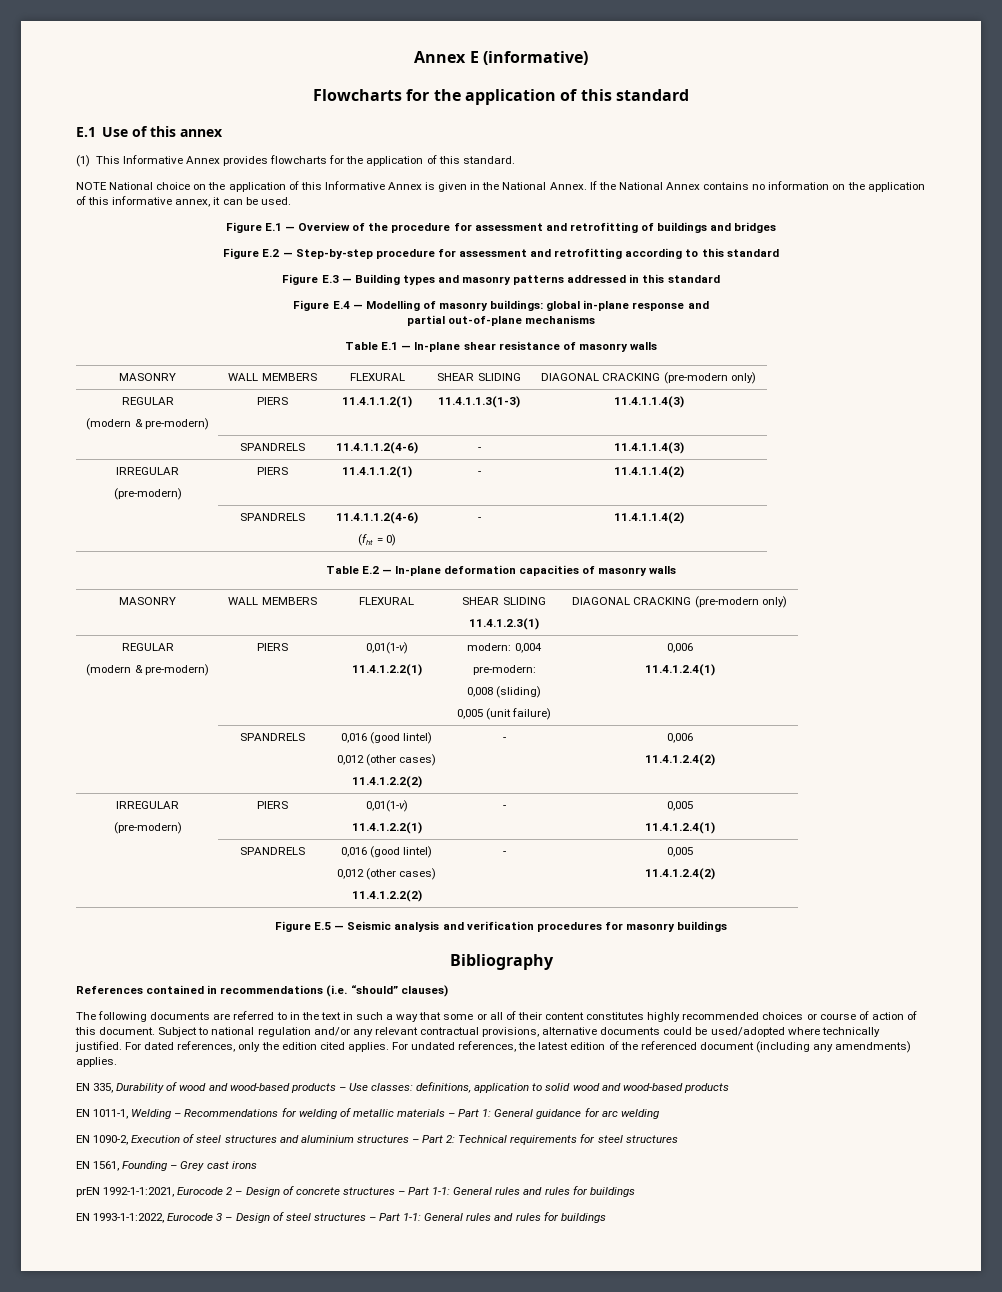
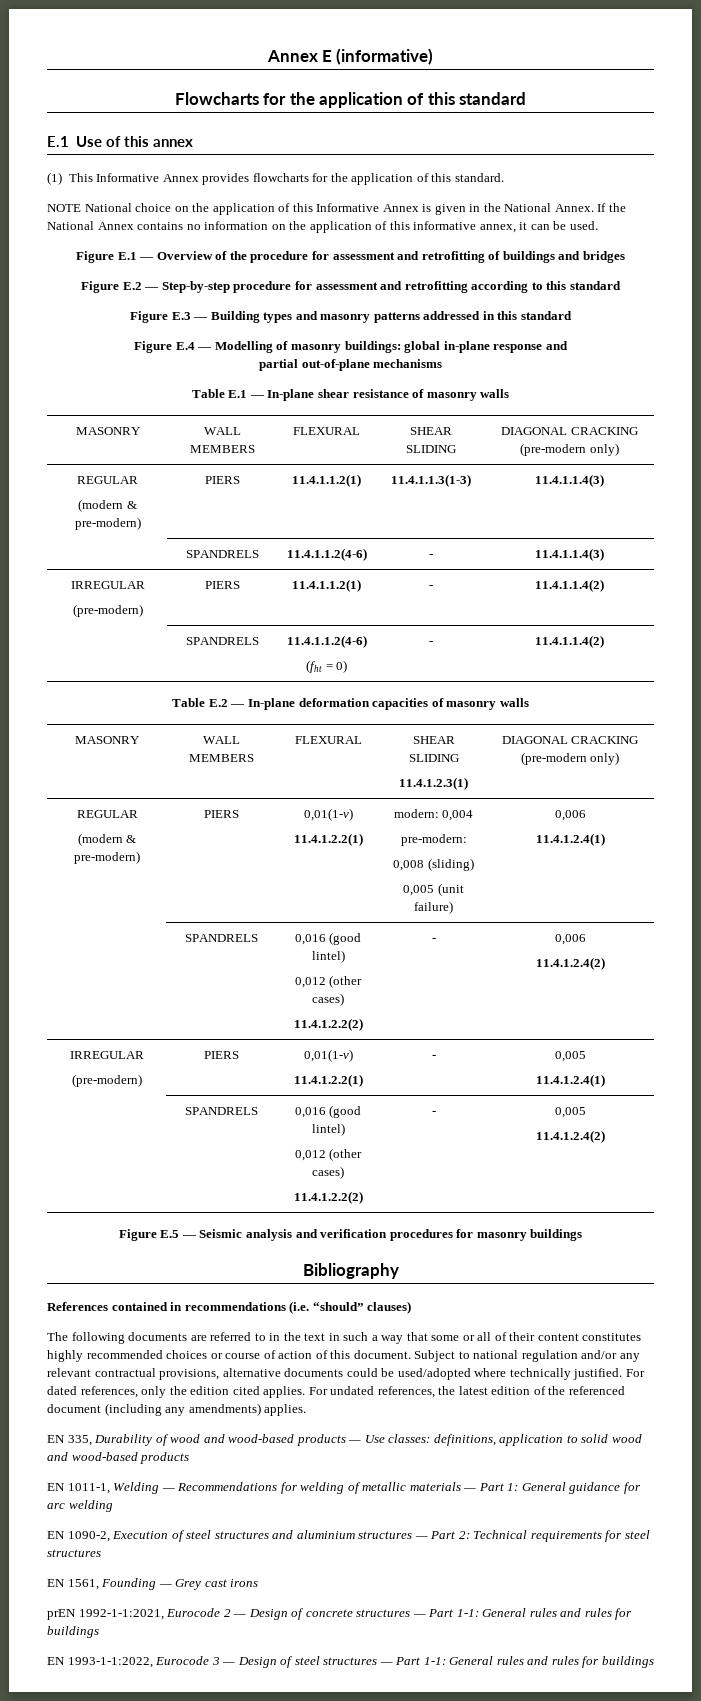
[338,1087,346,1091] – -> [348,1440,362,1443] —
[174,1113,182,1117] – -> [161,1488,175,1491] —
[448,1113,456,1117] – -> [463,1488,477,1491] —
[411,1139,419,1143] – -> [414,1536,428,1539] —
[170,1165,178,1169] – -> [158,1584,172,1587] —
[235,1191,243,1195] – -> [233,1614,247,1617] —
[397,1191,405,1195] – -> [412,1614,426,1617] —
[225,1217,233,1221] – -> [222,1662,236,1665] —
[368,1217,376,1221] – -> [379,1662,393,1665] —

